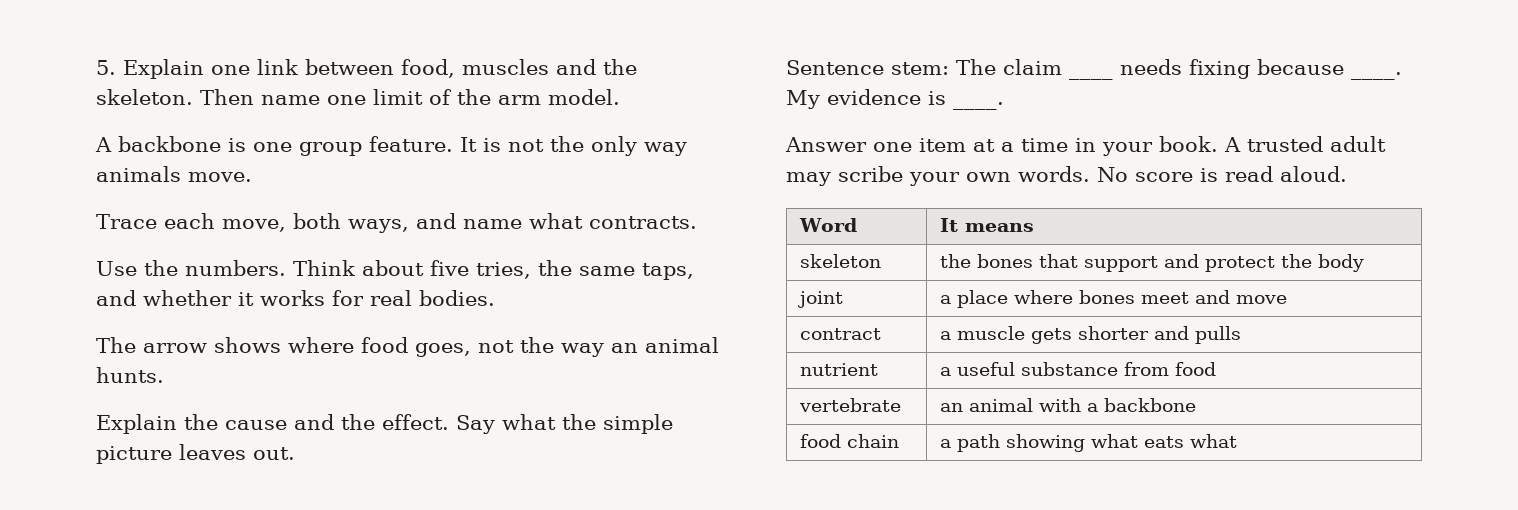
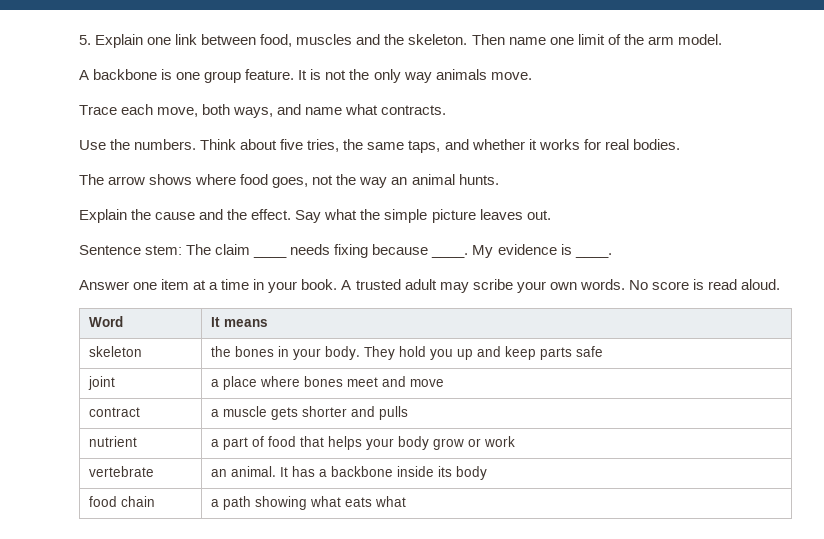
[1039,254,1365,272] that support and protect the body -> [278,346,604,360] in your body. They hold you up and keep parts safe
[957,362,1217,376] useful substance from food -> [223,436,516,450] part of food that helps your body grow or work
[969,398,1082,412] animal with -> [231,466,316,477] animal. It has
(1197, 405) none -> [397,466,488,480] inside its body

